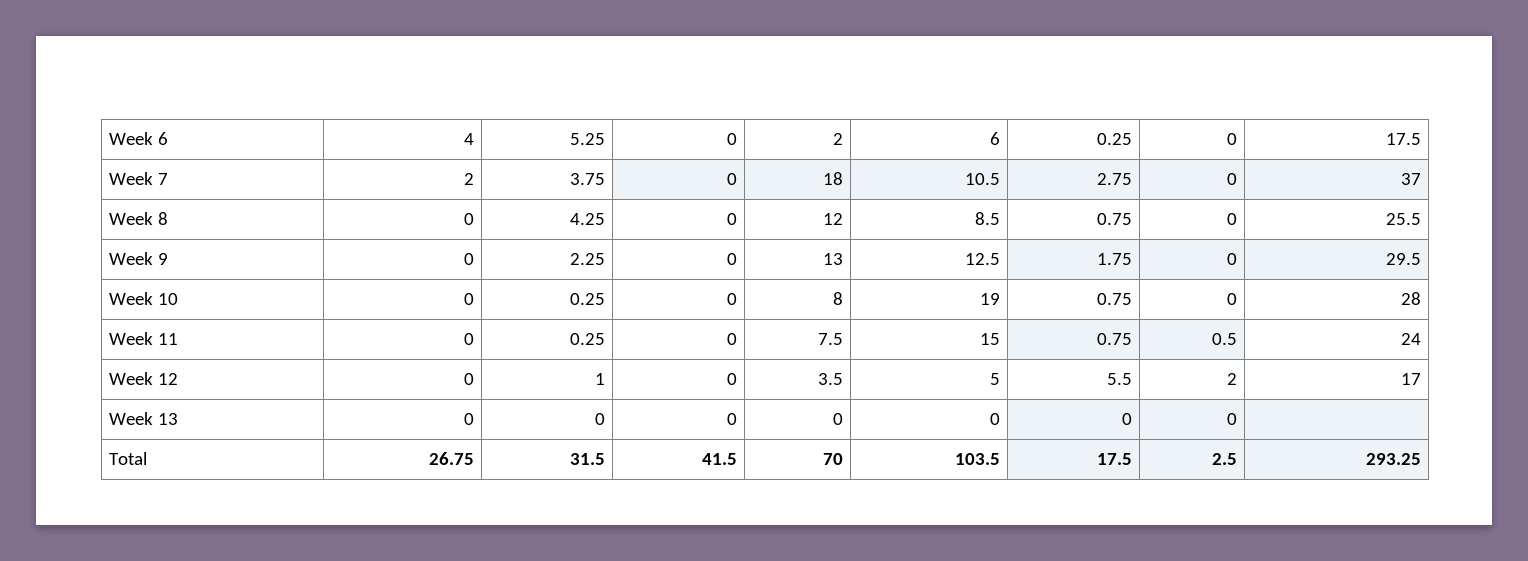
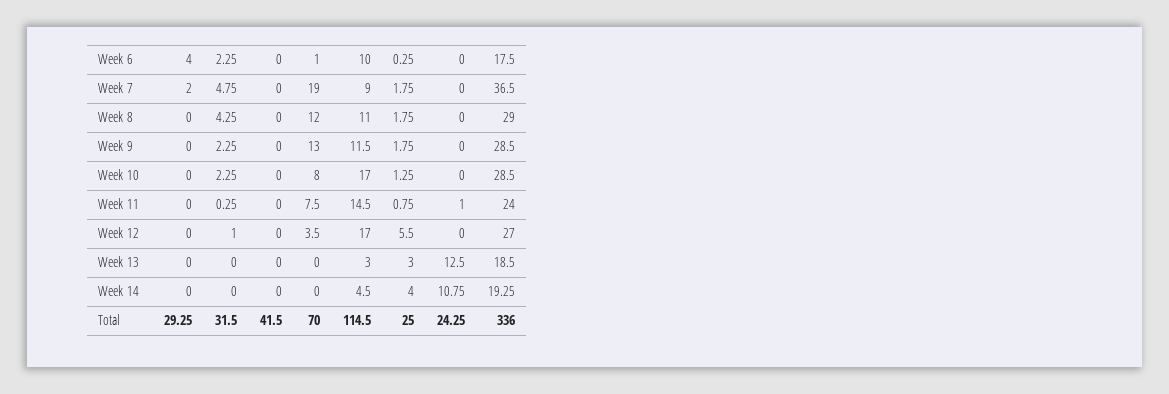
[570,133,606,145] [727,133,738,145] [833,133,844,145] [990,132,1001,145] 5.25 | 0 | 2 | 6 -> [216,54,238,64] [276,54,283,64] [314,54,321,64] [359,54,372,64] 2.25 | 0 | 1 | 10
[570,173,606,185] [727,173,738,185] [823,172,844,185] [965,173,1001,185] [1097,173,1133,185] [1227,173,1238,185] [1401,173,1422,185] 3.75 | 0 | 18 | 10.5 | 2.75 | 0 | 37 -> [216,83,238,93] [276,83,283,93] [308,83,321,93] [365,83,372,93] [393,83,415,93] [459,83,466,93] [494,83,516,93] 4.75 | 0 | 19 | 9 | 1.75 | 0 | 36.5
[975,212,1001,225] [1097,213,1133,225] [1227,213,1238,225] [1386,213,1422,225] 8.5 | 0.75 | 0 | 25.5 -> [359,112,372,122] [393,112,415,122] [459,112,466,122] [503,112,516,122] 11 | 1.75 | 0 | 29
[965,253,1001,265] [1097,253,1133,265] [1227,253,1238,265] [1386,253,1422,265] 12.5 | 1.75 | 0 | 29.5 -> [350,141,372,151] [393,141,415,151] [459,141,466,151] [494,141,516,151] 11.5 | 1.75 | 0 | 28.5
[570,293,606,305] 0.25 -> [216,170,238,180] 2.25
[980,293,1001,305] [1097,293,1133,305] [1227,293,1238,305] [1401,292,1422,305] 19 | 0.75 | 0 | 28 -> [359,170,372,180] [393,170,415,180] [459,170,466,180] [494,170,516,180] 17 | 1.25 | 0 | 28.5
[980,333,1001,345] [1097,333,1133,345] [1212,333,1238,345] 15 | 0.75 | 0.5 -> [350,199,372,209] [393,199,415,209] [459,199,466,209] 14.5 | 0.75 | 1
[990,373,1001,385] 5 -> [359,228,372,238] 17
[1227,373,1238,385] [1401,373,1422,385] 2 | 17 -> [459,228,466,238] [503,228,516,238] 0 | 27
[990,413,1001,425] [1122,413,1133,425] [1227,413,1238,425] 0 | 0 | 0 | -> [365,257,372,267] [408,257,415,267] [444,257,466,267] [494,257,516,267] [97,285,139,296] [186,286,193,296] [231,286,238,296] [276,286,283,296] [314,286,321,296] [356,286,372,296] [408,286,415,296] [438,286,466,296] [488,286,516,296] 3 | 3 | 12.5 | 18.5 // Week 14 | 0 | 0 | 0 | 0 | 4.5 | 4 | 10.75 | 19.25
[429,452,475,465] 26.75 -> [164,315,193,325] 29.25
[955,453,1001,465] [1097,453,1133,465] [1212,453,1238,465] [1366,453,1422,465] 103.5 | 17.5 | 2.5 | 293.25 -> [343,315,372,325] [402,315,415,325] [437,315,466,325] [497,315,516,325] 114.5 | 25 | 24.25 | 336

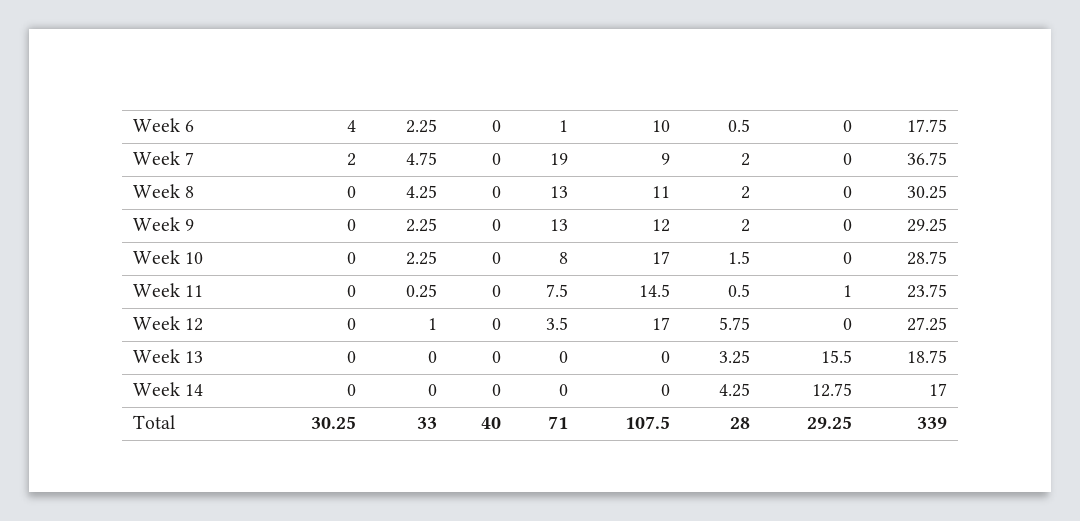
[393,54,415,64] [459,54,466,64] [494,54,516,64] 0.25 | 0 | 17.5 -> [728,119,751,132] [843,120,853,132] [907,119,948,132] 0.5 | 0 | 17.75
[393,83,415,93] [459,83,466,93] [494,83,516,93] 1.75 | 0 | 36.5 -> [741,153,751,166] [843,153,853,165] [907,152,948,165] 2 | 0 | 36.75
[308,112,321,122] [359,112,372,122] [393,112,415,122] [459,112,466,122] [503,112,516,122] 12 | 11 | 1.75 | 0 | 29 -> [550,186,569,198] [652,186,671,198] [741,186,751,199] [843,186,853,198] [907,185,948,199] 13 | 11 | 2 | 0 | 30.25
[350,141,372,151] [393,141,415,151] [459,141,466,151] [494,141,516,151] 11.5 | 1.75 | 0 | 28.5 -> [652,219,671,232] [741,219,751,232] [843,219,853,231] [907,218,948,232] 12 | 2 | 0 | 29.25
[393,170,415,180] [459,170,466,180] [494,170,516,180] 1.25 | 0 | 28.5 -> [728,251,751,264] [843,252,853,264] [907,251,948,265] 1.5 | 0 | 28.75
[393,199,415,209] [459,199,466,209] [503,199,516,209] 0.75 | 1 | 24 -> [728,284,751,297] [843,285,853,297] [907,284,948,298] 0.5 | 1 | 23.75
[399,228,415,238] [459,228,466,238] [503,228,516,238] 5.5 | 0 | 27 -> [719,317,751,330] [843,318,853,330] [907,317,948,331] 5.75 | 0 | 27.25
[365,257,372,267] [408,257,415,267] [444,257,466,267] [494,257,516,267] 3 | 3 | 12.5 | 18.5 -> [661,351,671,363] [719,350,751,364] [821,350,853,363] [907,350,948,363] 0 | 3.25 | 15.5 | 18.75
[356,286,372,296] [408,286,415,296] [438,286,466,296] [488,286,516,296] [97,314,120,325] [164,315,193,325] [215,315,238,325] [260,315,283,325] [308,315,321,325] [343,315,372,325] [402,315,415,325] [437,315,466,325] [497,315,516,325] 4.5 | 4 | 10.75 | 19.25 // Total | 29.25 | 31.5 | 41.5 | 70 | 114.5 | 25 | 24.25 | 336 -> [661,384,671,396] [719,383,751,397] [812,383,853,397] [929,383,948,396] [132,415,175,429] [311,416,357,429] [417,417,438,429] [481,417,502,429] [548,416,569,429] [625,416,671,429] [730,417,751,429] [807,416,853,429] [917,417,948,429] 0 | 4.25 | 12.75 | 17 // Total | 30.25 | 33 | 40 | 71 | 107.5 | 28 | 29.25 | 339

